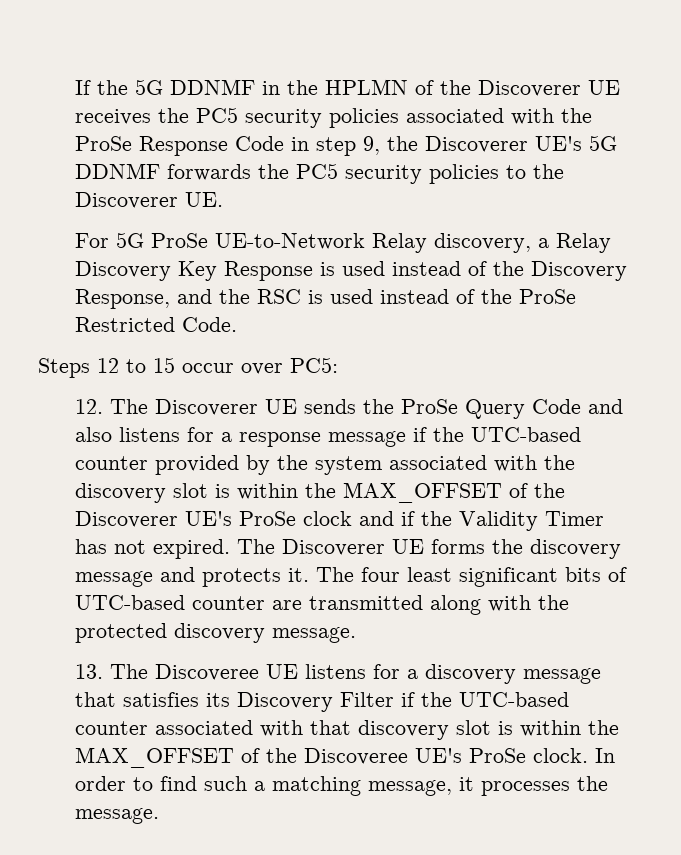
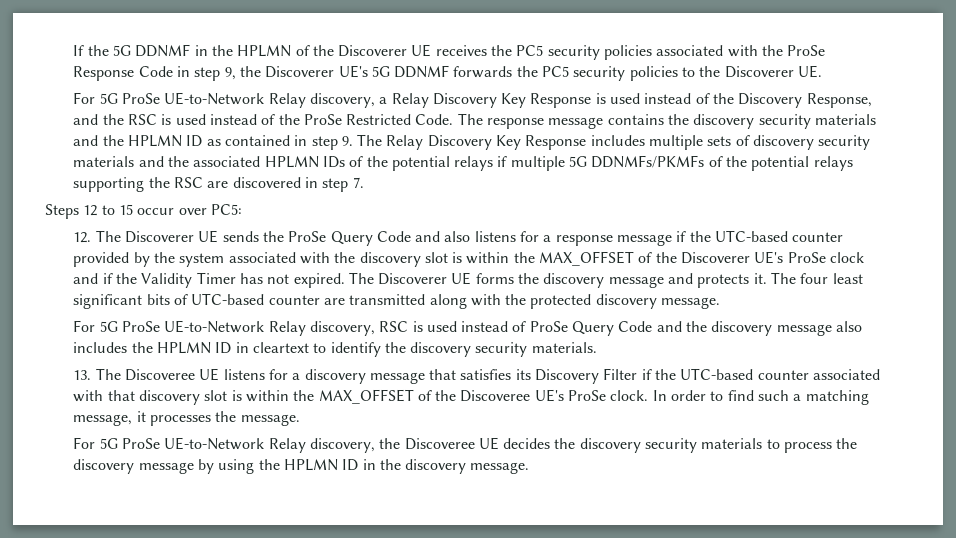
(238, 324) none -> [457,113,877,129] [73,134,871,150] [73,155,853,171] [73,177,364,192] The response message contains the discovery security materials and the HPLMN ID as contained in step 9. The Relay Discovery Key Response includes multiple sets of discovery security materials and the associated HPLMN IDs of the potential relays if multiple 5G DDNMFs/PKMFs of the potential relays supporting the RSC are discovered in step 7.
(357, 635) none -> [73,320,863,336] [73,342,597,357] // For 5G ProSe UE-to-Network Relay discovery, RSC is used instead of ProSe Query Code and the discovery message also includes the HPLMN ID in cleartext to identify the discovery security materials.
(160, 816) none -> [73,437,858,453] [73,459,530,474] // For 5G ProSe UE-to-Network Relay discovery, the Discoveree UE decides the discovery security materials to process the discovery message by using the HPLMN ID in the discovery message.

